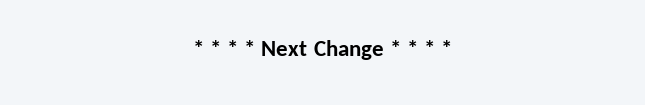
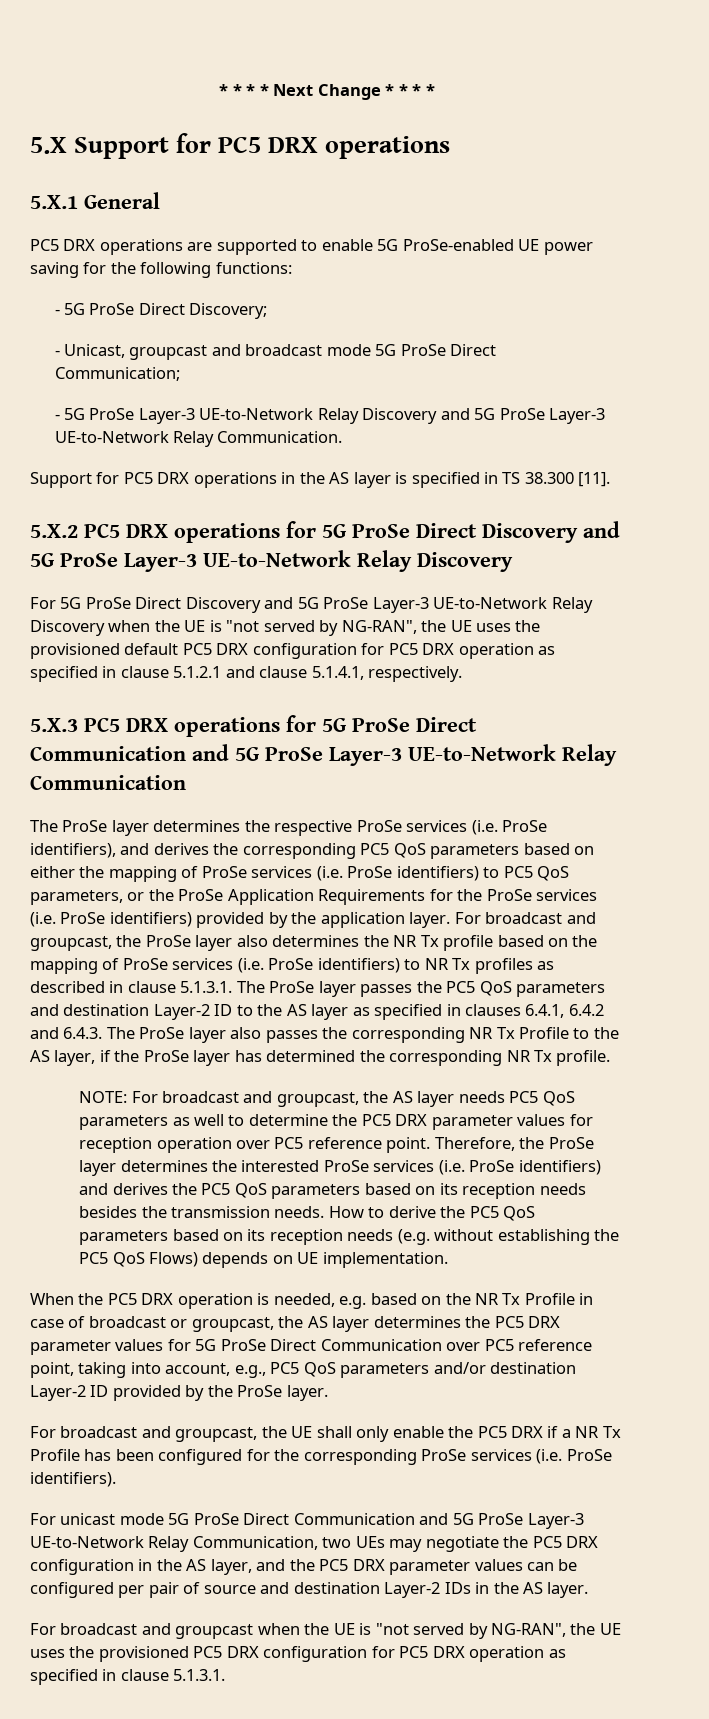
(453, 48) none -> [30,133,451,159] [30,192,160,209] [30,239,593,255] [30,262,292,278] [54,303,268,319] [54,344,497,360] [54,367,180,381] [54,408,606,424] [54,431,343,447] [30,472,611,488] [30,521,620,543] [30,550,513,572] [30,597,593,613] [30,620,541,636] [30,643,556,659] [30,666,463,682] [30,715,477,737] [30,744,617,766] [30,775,186,790] [30,820,548,836] [30,843,595,859] [30,866,570,882] [30,889,598,905] [30,912,596,928] [30,935,598,951] [30,958,555,974] [30,981,606,997] [30,1004,604,1020] [30,1027,619,1043] [30,1050,611,1066] [79,1091,575,1107] [79,1114,593,1130] [79,1137,594,1153] [79,1160,601,1176] [79,1183,586,1199] [79,1206,536,1221] [79,1229,620,1245] [79,1252,448,1268] [30,1293,594,1309] [30,1316,561,1332] [30,1339,593,1355] [30,1362,577,1378] [30,1385,328,1401] [30,1426,621,1442] [30,1449,612,1465] [30,1472,116,1487] [30,1513,584,1529] [30,1536,599,1552] [30,1559,578,1575] [30,1582,589,1598] [30,1623,621,1639] [30,1646,566,1662] [30,1669,226,1685] // 5.X Support for PC5 DRX operations // 5.X.1 General // PC5 DRX operations are supported to enable 5G ProSe-enabled UE power saving for the following functions: // - 5G ProSe Direct Discovery; // - Unicast, groupcast and broadcast mode 5G ProSe Direct Communication; // - 5G ProSe Layer-3 UE-to-Network Relay Discovery and 5G ProSe Layer-3 UE-to-Network Relay Communication. // Support for PC5 DRX operations in the AS layer is specified in TS 38.300 [11]. // 5.X.2 PC5 DRX operations for 5G ProSe Direct Discovery and 5G ProSe Layer-3 UE-to-Network Relay Discovery // For 5G ProSe Direct Discovery and 5G ProSe Layer-3 UE-to-Network Relay Discovery when the UE is "not served by NG-RAN", the UE uses the provisioned default PC5 DRX configuration for PC5 DRX operation as specified in clause 5.1.2.1 and clause 5.1.4.1, respectively. // 5.X.3 PC5 DRX operations for 5G ProSe Direct Communication and 5G ProSe Layer-3 UE-to-Network Relay Communication // The ProSe layer determines the respective ProSe services (i.e. ProSe identifiers), and derives the corresponding PC5 QoS parameters based on either the mapping of ProSe services (i.e. ProSe identifiers) to PC5 QoS parameters, or the ProSe Application Requirements for the ProSe services (i.e. ProSe identifiers) provided by the application layer. For broadcast and groupcast, the ProSe layer also determines the NR Tx profile based on the mapping of ProSe services (i.e. ProSe identifiers) to NR Tx profiles as described in clause 5.1.3.1. The ProSe layer passes the PC5 QoS parameters and destination Layer-2 ID to the AS layer as specified in clauses 6.4.1, 6.4.2 and 6.4.3. The ProSe layer also passes the corresponding NR Tx Profile to the AS layer, if the ProSe layer has determined the corresponding NR Tx profile. // NOTE: For broadcast and groupcast, the AS layer needs PC5 QoS parameters as well to determine the PC5 DRX parameter values for reception operation over PC5 reference point. Therefore, the ProSe layer determines the interested ProSe services (i.e. ProSe identifiers) and derives the PC5 QoS parameters based on its reception needs besides the transmission needs. How to derive the PC5 QoS parameters based on its reception needs (e.g. without establishing the PC5 QoS Flows) depends on UE implementation. // When the PC5 DRX operation is needed, e.g. based on the NR Tx Profile in case of broadcast or groupcast, the AS layer determines the PC5 DRX parameter values for 5G ProSe Direct Communication over PC5 reference point, taking into account, e.g., PC5 QoS parameters and/or destination Layer-2 ID provided by the ProSe layer. // For broadcast and groupcast, the UE shall only enable the PC5 DRX if a NR Tx Profile has been configured for the corresponding ProSe services (i.e. ProSe identifiers). // For unicast mode 5G ProSe Direct Communication and 5G ProSe Layer-3 UE-to-Network Relay Communication, two UEs may negotiate the PC5 DRX configuration in the AS layer, and the PC5 DRX parameter values can be configured per pair of source and destination Layer-2 IDs in the AS layer. // For broadcast and groupcast when the UE is "not served by NG-RAN", the UE uses the provisioned PC5 DRX configuration for PC5 DRX operation as specified in clause 5.1.3.1.

